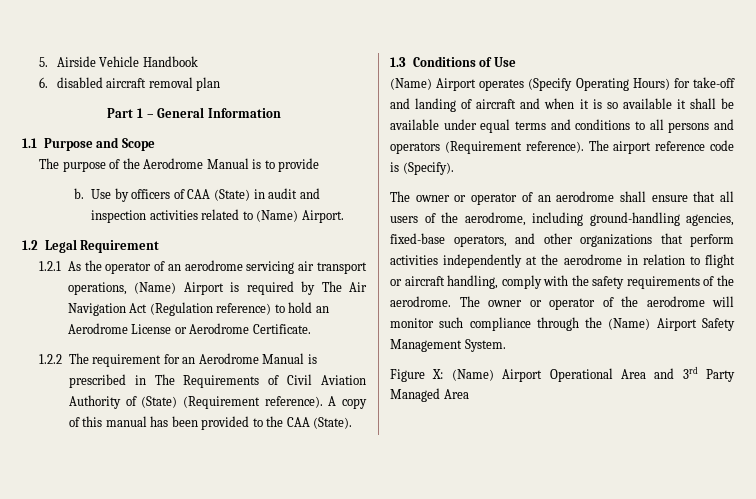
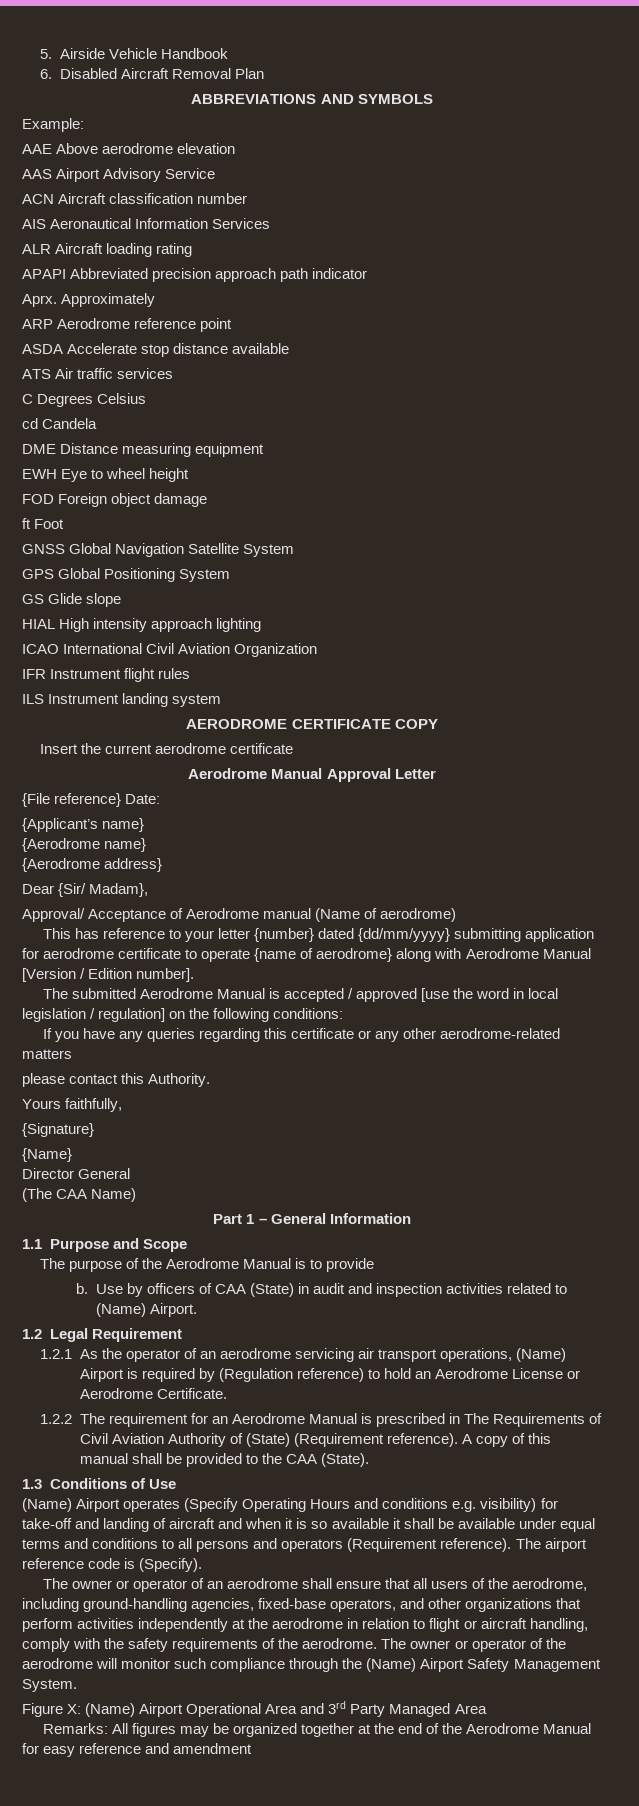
[56,77,221,91] disabled aircraft removal plan -> [59,68,264,79] [191,94,433,104] [22,118,84,132] [22,143,236,154] [22,168,216,182] [22,193,248,204] [22,218,271,229] [22,243,193,257] [22,268,368,282] [22,293,156,307] [22,318,233,332] [22,343,290,357] [22,368,174,379] [22,393,147,407] [22,418,98,429] [22,443,265,457] [22,468,190,482] [22,493,208,507] [22,518,65,529] [22,543,295,557] [22,568,231,582] [22,593,122,607] [22,618,262,632] [22,643,318,657] [22,668,191,682] [22,693,222,707] [186,719,438,729] [40,743,294,754] [188,768,436,782] [22,793,161,807] [22,818,145,832] [22,838,147,852] [22,858,163,872] [22,883,149,897] [22,908,457,922] [42,928,595,942] [22,948,591,962] [22,968,195,982] [42,988,559,1002] [22,1008,344,1022] [42,1028,561,1042] [22,1049,72,1059] [22,1073,211,1087] [22,1098,123,1112] [22,1123,94,1137] [22,1148,72,1162] [22,1168,131,1179] [22,1188,137,1202] Disabled Aircraft Removal Plan // ABBREVIATIONS AND SYMBOLS // Example: // AAE Above aerodrome elevation // AAS Airport Advisory Service // ACN Aircraft classification number // AIS Aeronautical Information Services // ALR Aircraft loading rating // APAPI Abbreviated precision approach path indicator // Aprx. Approximately // ARP Aerodrome reference point // ASDA Accelerate stop distance available // ATS Air traffic services // C Degrees Celsius // cd Candela // DME Distance measuring equipment // EWH Eye to wheel height // FOD Foreign object damage // ft Foot // GNSS Global Navigation Satellite System // GPS Global Positioning System // GS Glide slope // HIAL High intensity approach lighting // ICAO International Civil Aviation Organization // IFR Instrument flight rules // ILS Instrument landing system // AERODROME CERTIFICATE COPY // Insert the current aerodrome certificate // Aerodrome Manual Approval Letter // {File reference} Date: // {Applicant’s name} // {Aerodrome name} // {Aerodrome address} // Dear {Sir/ Madam}, // Approval/ Acceptance of Aerodrome manual (Name of aerodrome) // This has reference to your letter {number} dated {dd/mm/yyyy} submitting application for aerodrome certificate to operate {name of aerodrome} along with Aerodrome Manual [Version / Edition number]. // The submitted Aerodrome Manual is accepted / approved [use the word in local legislation / regulation] on the following conditions: // If you have any queries regarding this certificate or any other aerodrome-related matters // please contact this Authority. // Yours faithfully, // {Signature} // {Name} // Director General // (The CAA Name)
[321,281,367,292] [67,303,148,316] The Air Navigation Act -> (215, 1375) none
[150,416,198,427] has been -> [131,1453,182,1464] shall be
[632,78,670,90] Hours) -> [310,1498,537,1512] Hours and conditions e.g. visibility)
(469, 394) none -> [42,1723,592,1737] [22,1743,253,1757] // Remarks: All figures may be organized together at the end of the Aerodrome Manual for easy reference and amendment

